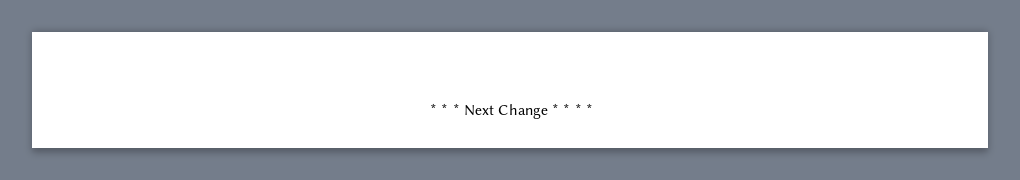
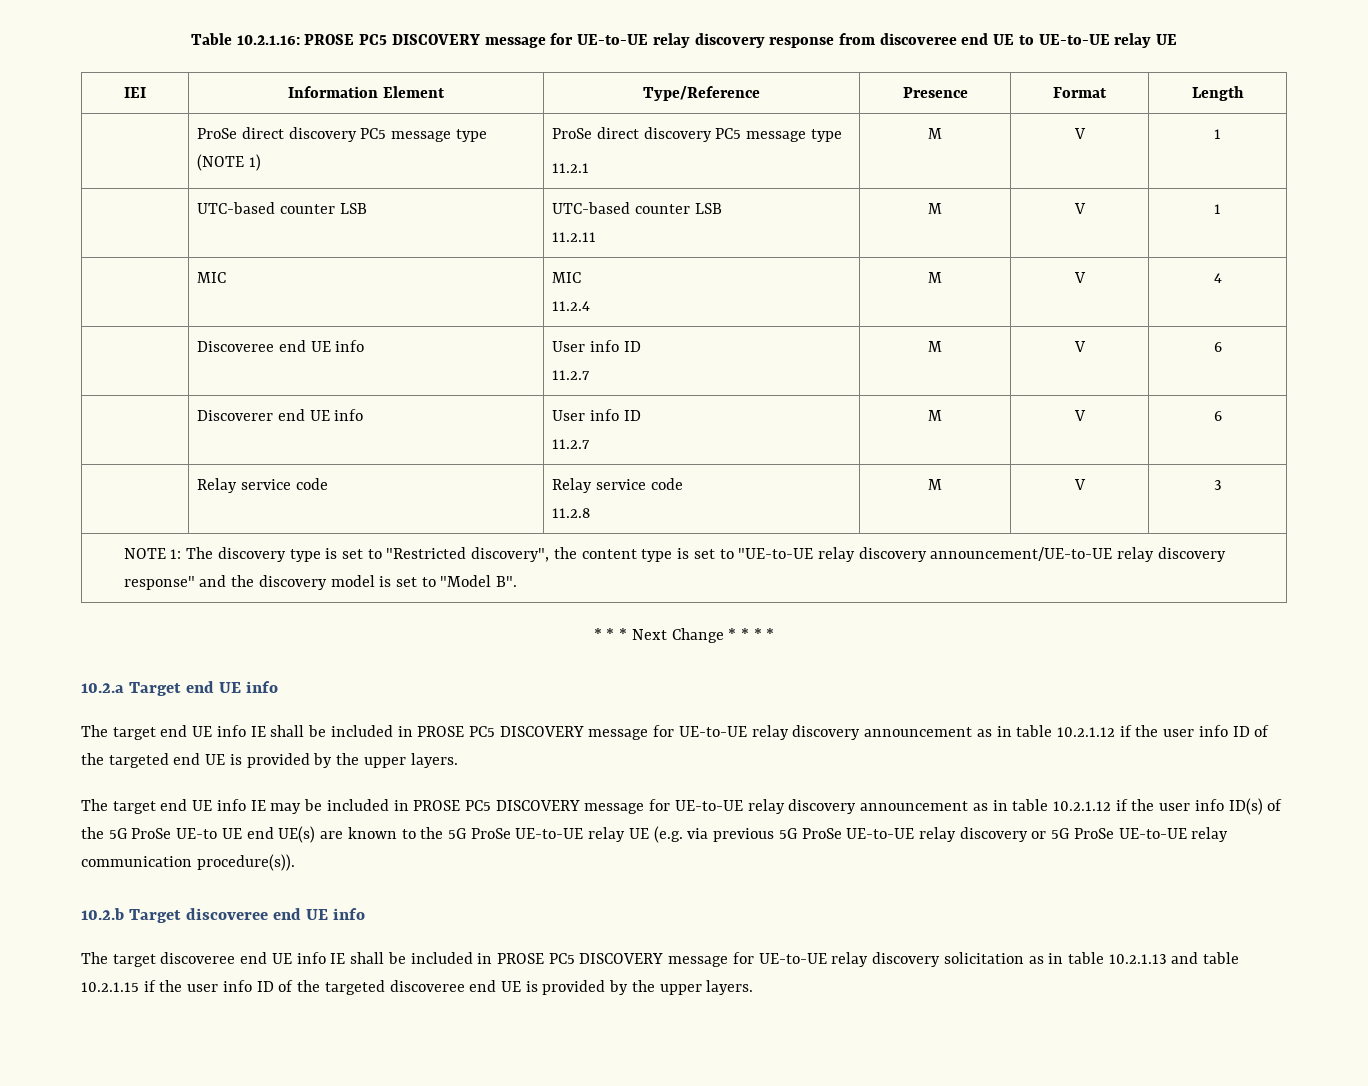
(430, 109) none -> [190,33,1178,48] [124,87,146,98] [288,86,445,98] [643,86,760,101] [902,87,968,98] [1053,87,1107,98] [1191,86,1244,101] [197,127,487,142] [197,154,261,171] [552,127,842,142] [552,163,590,173] [928,128,942,139] [1073,128,1086,139] [1214,129,1221,139] [197,202,367,214] [552,202,722,214] [552,232,597,242] [928,203,942,214] [1073,203,1086,214] [1214,204,1221,214] [197,272,227,283] [552,272,582,283] [552,301,591,311] [928,272,942,283] [1073,272,1086,283] [1213,273,1222,283] [197,340,365,352] [552,340,641,352] [552,370,591,380] [928,341,942,352] [1073,341,1086,352] [1213,342,1222,352] [197,409,364,421] [552,409,641,421] [552,439,591,449] [928,410,942,421] [1073,410,1086,421] [1213,411,1222,421] [197,478,328,493] [552,478,683,493] [552,508,591,518] [928,479,942,490] [1073,479,1086,490] [1213,480,1222,490] [123,547,1226,562] [123,575,518,590] Table 10.2.1.16: PROSE PC5 DISCOVERY message for UE-to-UE relay discovery response from discoveree end UE to UE-to-UE relay UE // IEI | Information Element | Type/Reference | Presence | Format | Length // | ProSe direct discovery PC5 message type (NOTE 1) | ProSe direct discovery PC5 message type // 11.2.1 | M | V | 1 // | UTC-based counter LSB | UTC-based counter LSB // 11.2.11 | M | V | 1 // | MIC | MIC // 11.2.4 | M | V | 4 // | Discoveree end UE info | User info ID // 11.2.7 | M | V | 6 // | Discoverer end UE info | User info ID // 11.2.7 | M | V | 6 // | Relay service code | Relay service code // 11.2.8 | M | V | 3 // NOTE 1: The discovery type is set to "Restricted discovery", the content type is set to "UE-to-UE relay discovery announcement/UE-to-UE relay discovery response" and the discovery model is set to "Model B". //
(593, 109) none -> [81,681,278,696] [81,725,1270,740] [81,753,458,768] [81,798,1283,815] [81,826,1229,843] [81,854,295,871] [81,908,365,923] [81,952,1240,967] [81,980,754,995] // 10.2.a Target end UE info // The target end UE info IE shall be included in PROSE PC5 DISCOVERY message for UE-to-UE relay discovery announcement as in table 10.2.1.12 if the user info ID of the targeted end UE is provided by the upper layers. // The target end UE info IE may be included in PROSE PC5 DISCOVERY message for UE-to-UE relay discovery announcement as in table 10.2.1.12 if the user info ID(s) of the 5G ProSe UE-to UE end UE(s) are known to the 5G ProSe UE-to-UE relay UE (e.g. via previous 5G ProSe UE-to-UE relay discovery or 5G ProSe UE-to-UE relay communication procedure(s)). // 10.2.b Target discoveree end UE info // The target discoveree end UE info IE shall be included in PROSE PC5 DISCOVERY message for UE-to-UE relay discovery solicitation as in table 10.2.1.13 and table 10.2.1.15 if the user info ID of the targeted discoveree end UE is provided by the upper layers.

